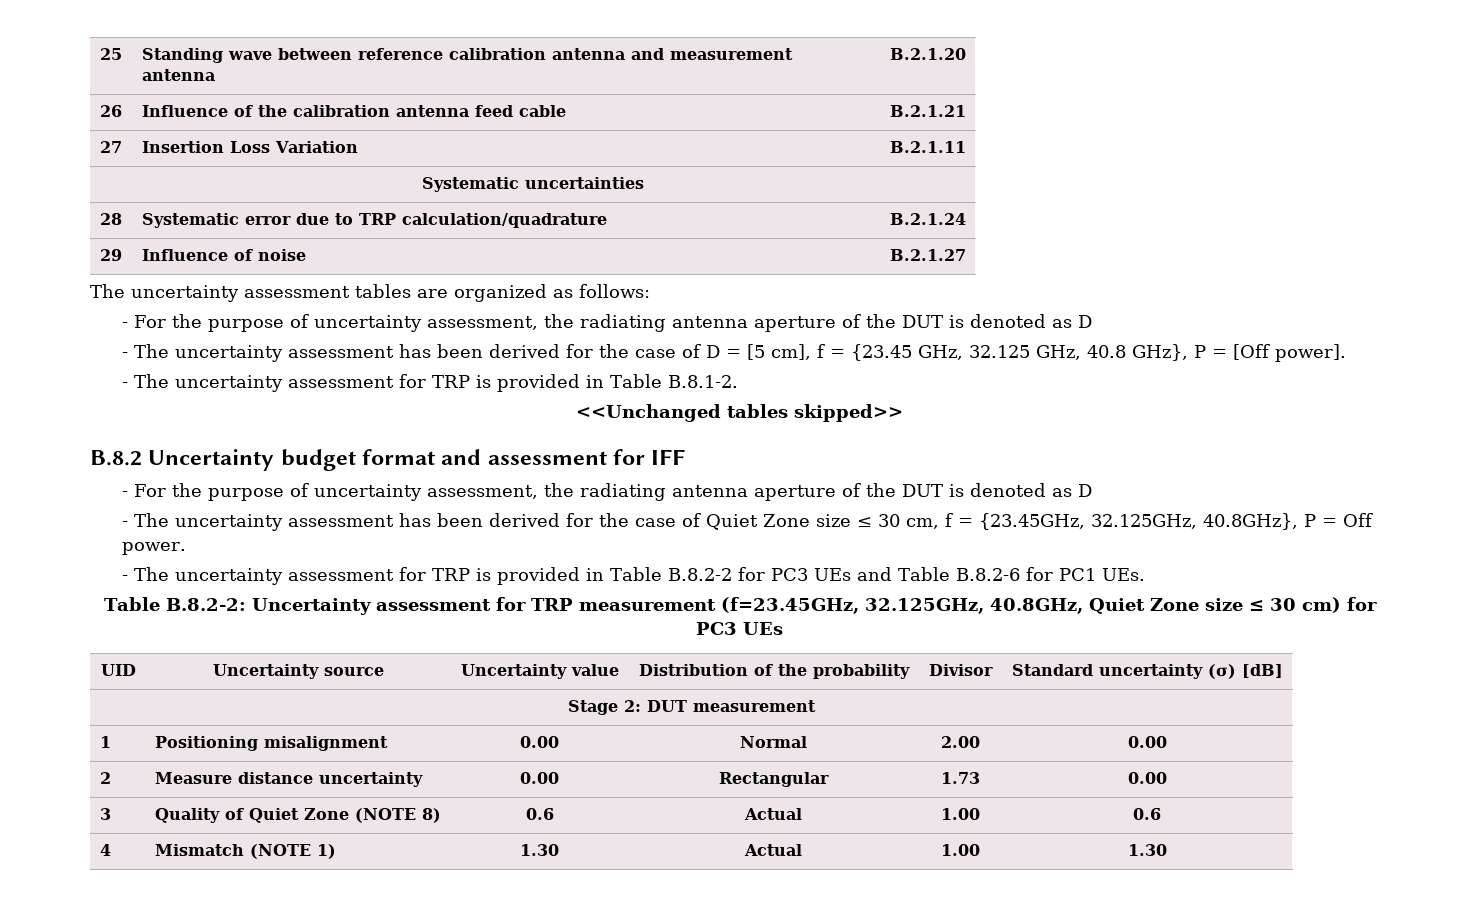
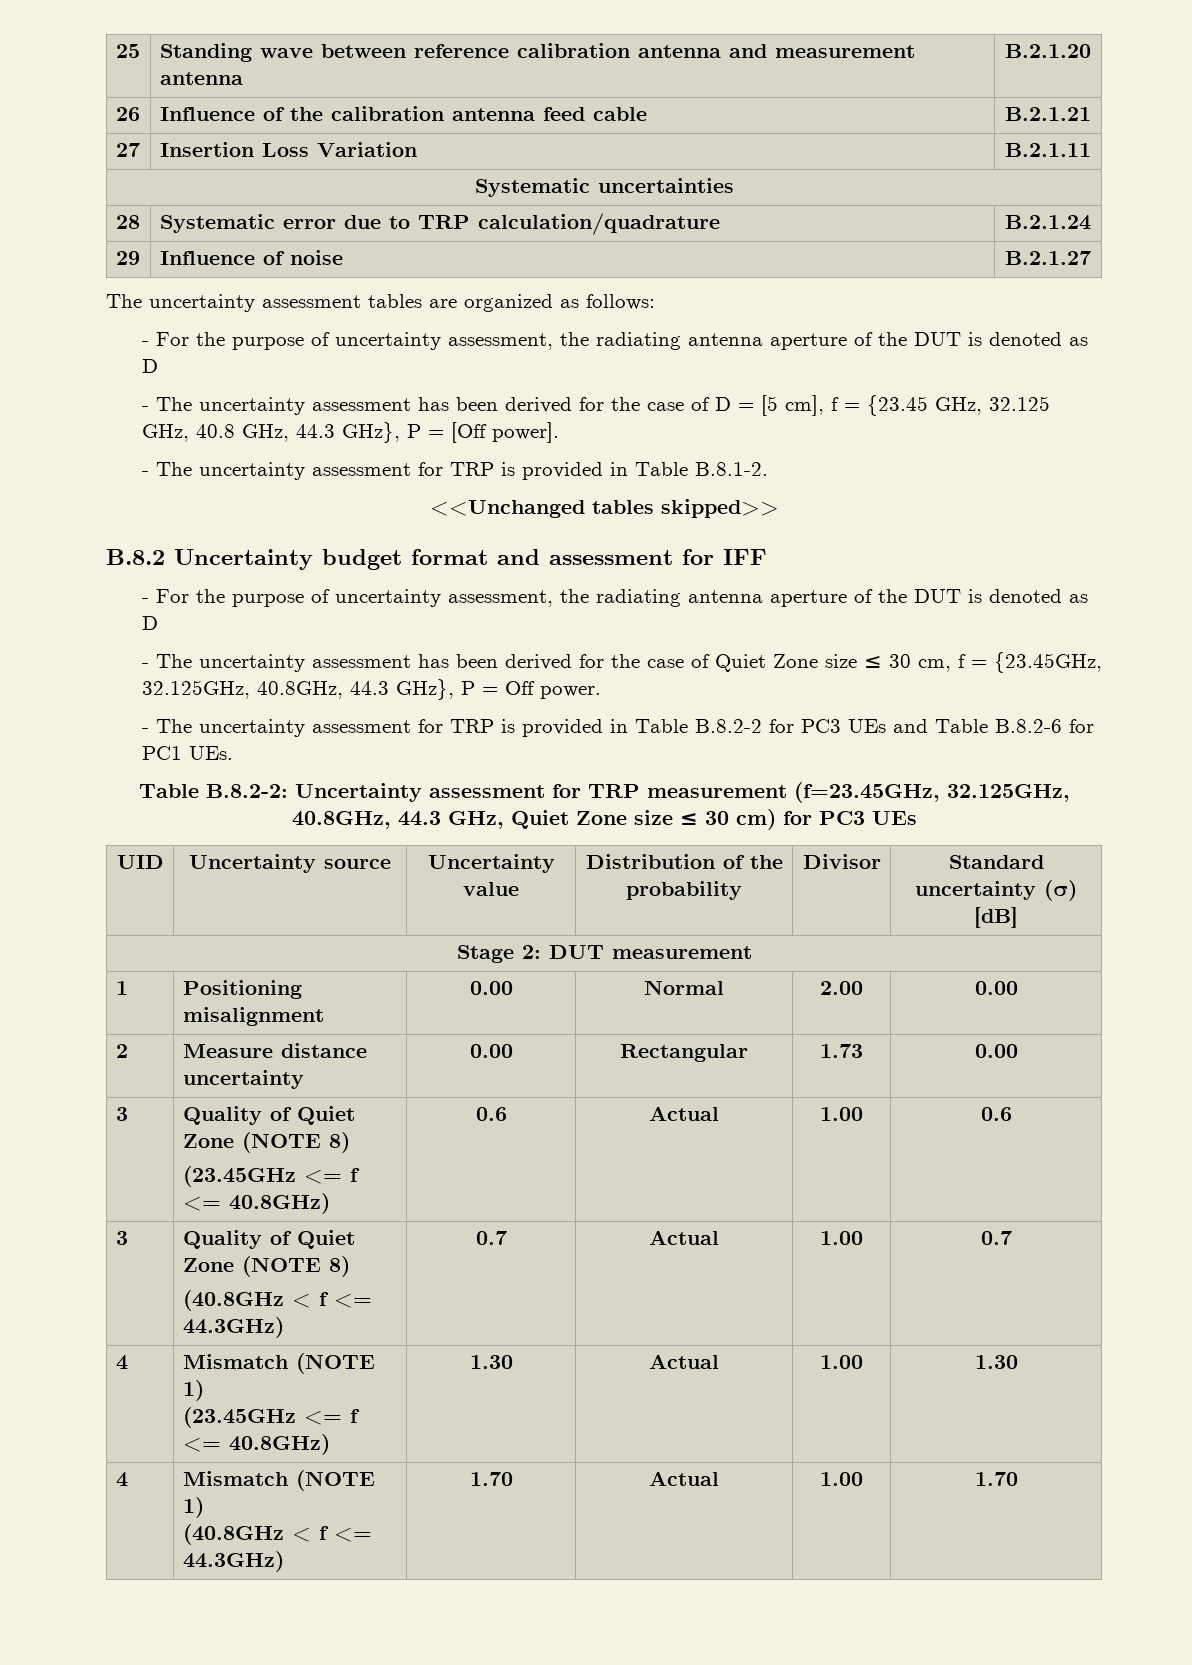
(1127, 351) none -> [241,424,335,442] GHz, 44.3
[1203,513,1299,530] 40.8GHz}, -> [256,679,454,700] 40.8GHz, 44.3 GHz},
(1083, 606) none -> [397,811,504,829] 44.3 GHz,
(441, 815) none -> [182,1166,360,1187] [182,1193,330,1214] // (23.45GHz <= f <= 40.8GHz)
[99,844,111,856] [154,844,336,859] // 4 | Mismatch (NOTE 1) -> [115,1231,128,1245] [182,1230,355,1249] [182,1256,350,1277] [182,1290,372,1311] [182,1317,284,1338] [475,1231,507,1245] [649,1230,719,1245] [820,1231,863,1245] [980,1231,1012,1245] [115,1355,128,1370] [182,1353,375,1374] [182,1380,204,1401] [182,1407,360,1428] [182,1434,330,1455] // 3 | Quality of Quiet Zone (NOTE 8) // (40.8GHz < f <= 44.3GHz) | 0.7 | Actual | 1.00 | 0.7 // 4 | Mismatch (NOTE 1) // (23.45GHz <= f <= 40.8GHz)
(1167, 850) none -> [115,1472,128,1487] [182,1470,375,1491] [182,1497,204,1518] [182,1524,372,1545] [182,1551,284,1572] [469,1472,513,1486] [649,1471,719,1486] [820,1472,863,1486] [974,1472,1018,1486] // 4 | Mismatch (NOTE 1) // (40.8GHz < f <= 44.3GHz) | 1.70 | Actual | 1.00 | 1.70

